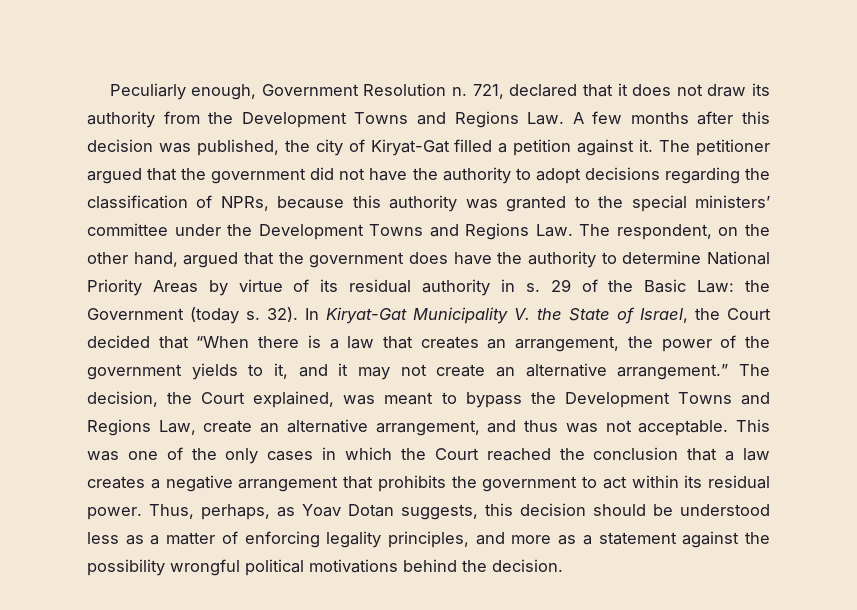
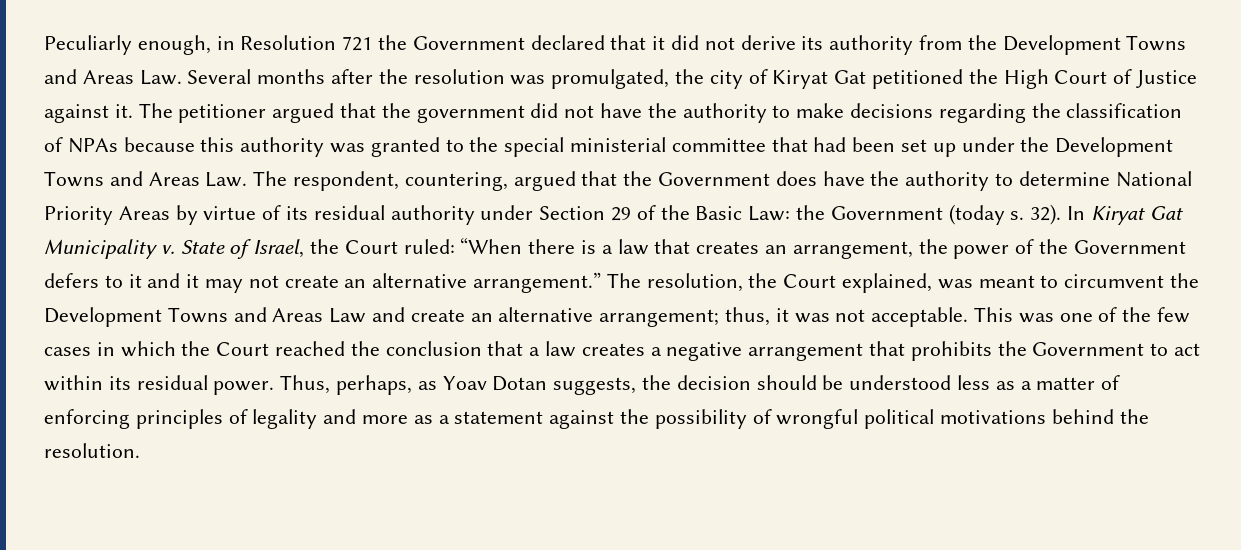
[261,83,747,99] Government Resolution n. 721, declared that it does not draw -> [216,35,796,51] in Resolution 721 the Government declared that it did not derive
[454,111,770,128] [87,139,572,156] Regions Law. A few months after this decision was published, the city of Kiryat-Gat filled a petition -> [82,69,1198,89] Areas Law. Several months after the resolution was promulgated, the city of Kiryat Gat petitioned the High Court of Justice
[535,168,581,184] adopt -> [796,103,845,118] make
[220,196,269,211] NPRs, -> [67,138,118,153] NPAs
[695,195,770,208] [87,223,168,236] ministers’ committee -> [570,137,956,157] ministerial committee that had been set up
[465,223,530,240] Regions -> [148,172,200,186] Areas
[718,224,770,236] [87,252,405,268] on the other hand, argued that the government -> [404,171,771,191] countering, argued that the Government
[500,279,540,292] in s. -> [480,205,606,220] under Section
[326,307,562,324] Kiryat-Gat Municipality V. the -> [1090,206,1183,225] [44,239,175,259] Kiryat Gat Municipality v.
[87,335,189,349] decided that -> [403,239,455,254] ruled:
[87,363,288,380] government yields to it, -> [1073,240,1186,254] [44,273,142,288] Government defers to it
[87,391,158,407] decision, -> [646,273,743,292] resolution,
[465,392,770,408] [87,419,559,436] bypass the Development Towns and Regions Law, create an alternative arrangement, and thus -> [1064,273,1200,288] [44,307,789,327] circumvent the Development Towns and Areas Law and create an alternative arrangement; thus, it
[225,448,259,464] only -> [1157,307,1191,323] few
[482,476,578,492] government -> [1032,342,1145,356] Government
[485,503,513,516] this -> [642,375,672,390] the
[326,531,470,548] legality principles, -> [135,409,318,429] principles of legality
(165, 567) none -> [752,409,772,424] of
[492,559,563,572] decision. -> [44,443,140,458] resolution.

